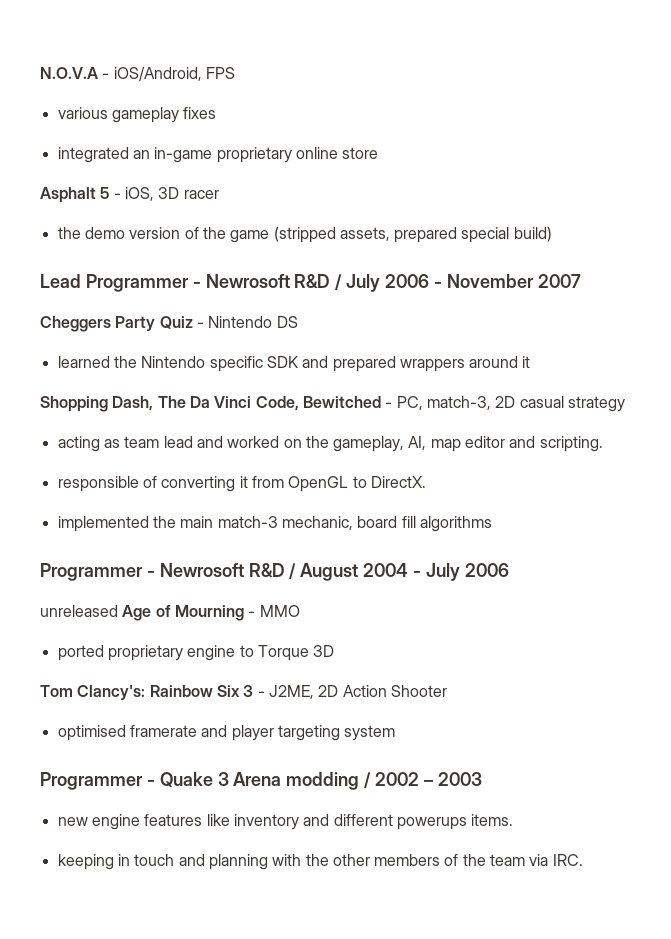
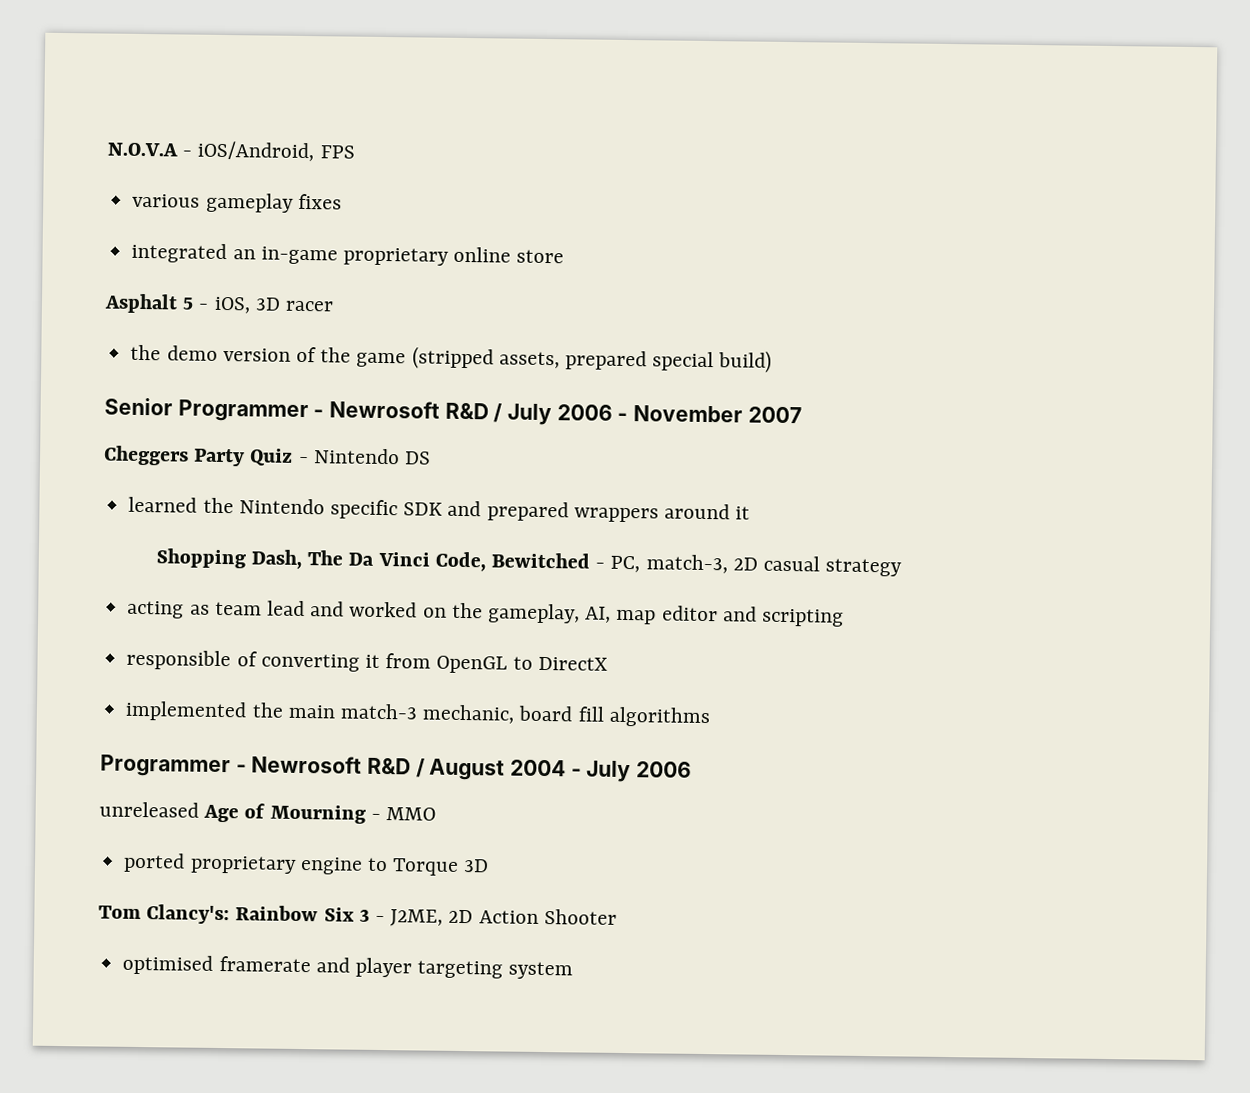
[40,274,81,288] Lead -> [104,397,173,416] Senior
[539,436,603,452] scripting. -> [762,608,845,627] scripting
[370,476,426,488] DirectX. -> [537,656,608,671] DirectX
[40,772,482,790] [57,814,514,830] [57,854,583,870] // Programmer - Quake 3 Arena modding / 2002 – 2003 // new engine features like inventory and different powerups items. // keeping in touch and planning with the other members of the team via IRC. -> (574, 970) none

